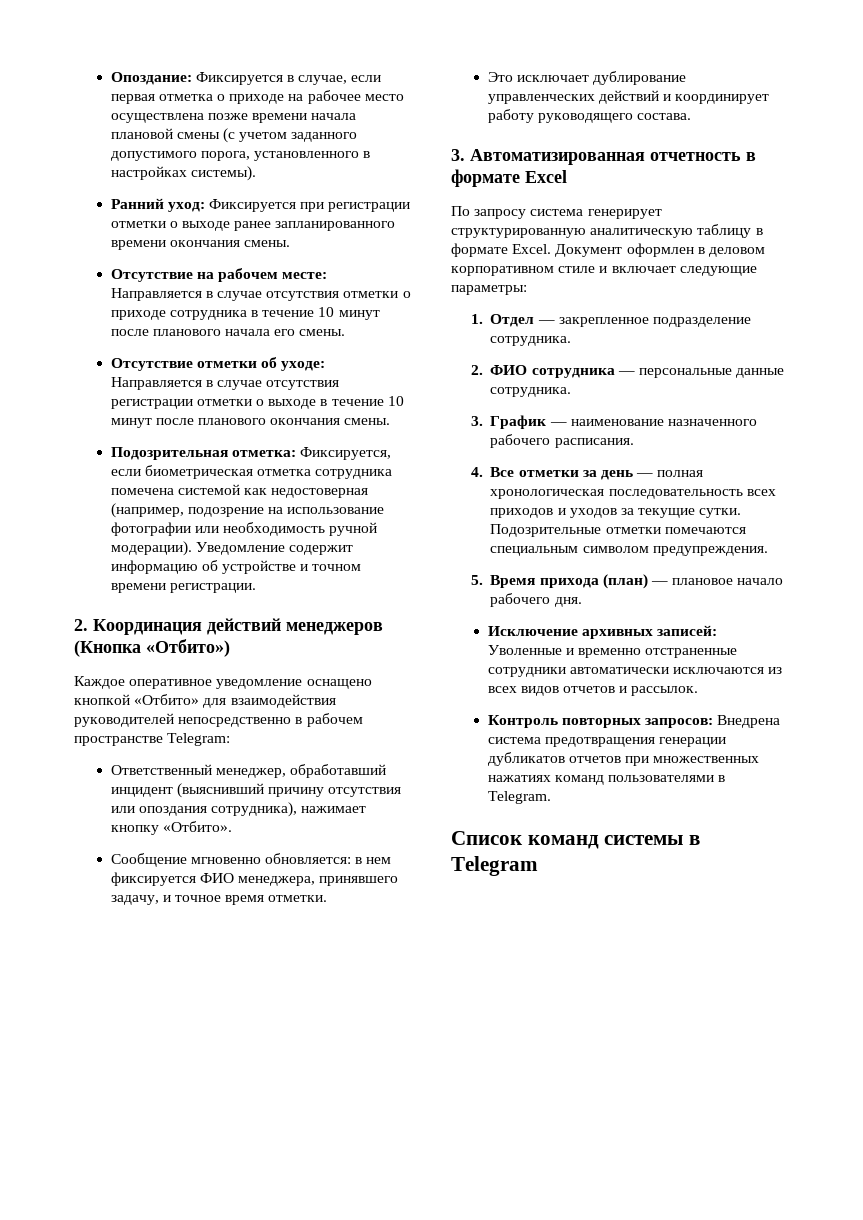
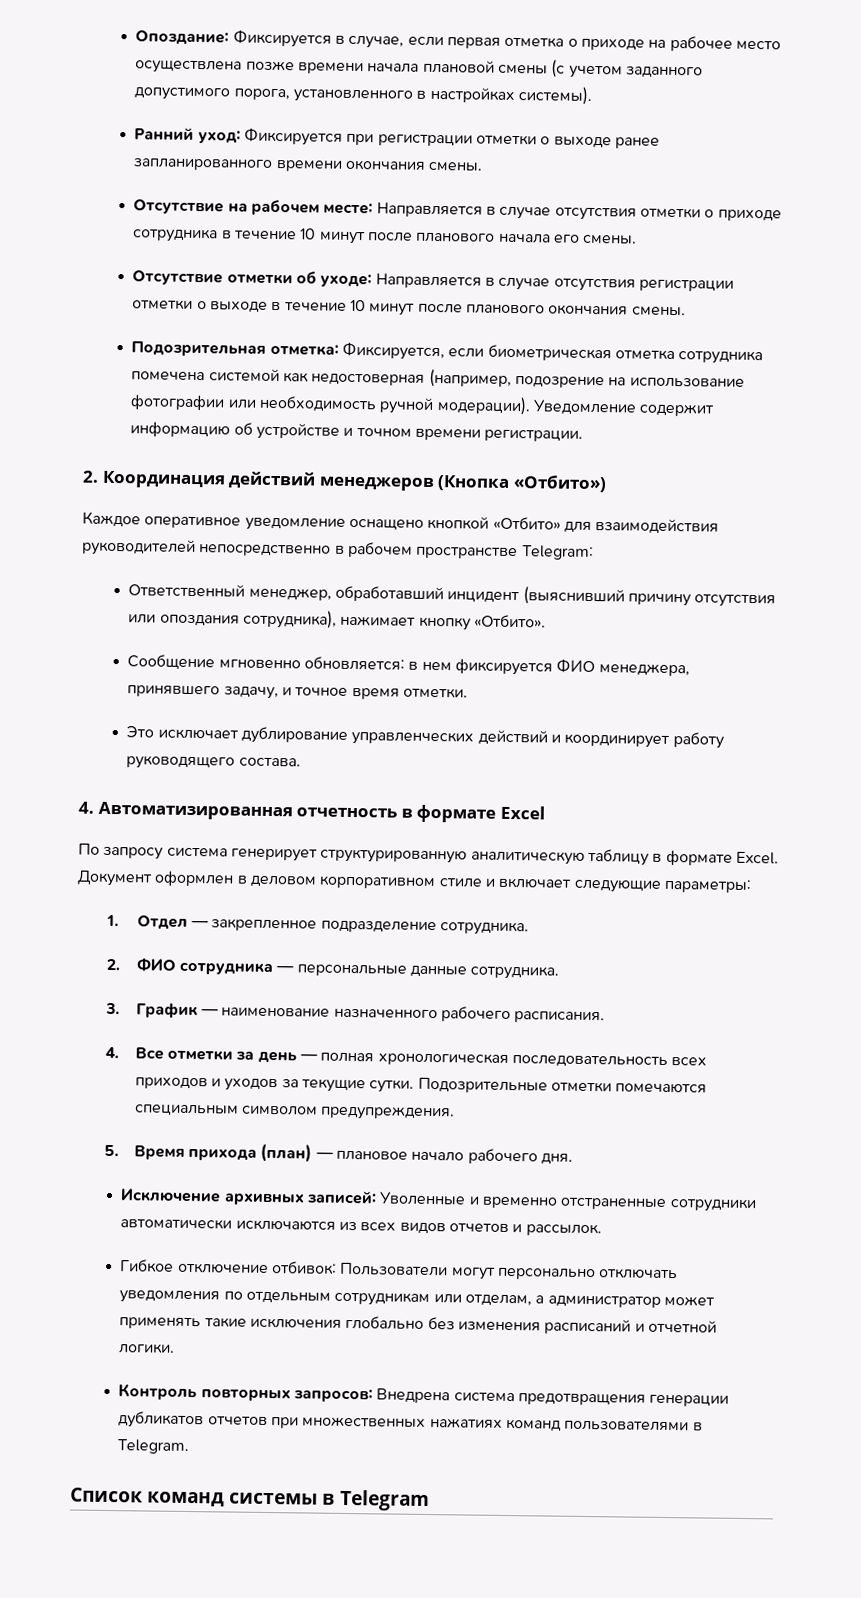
[451,149,465,161] 3. -> [78,801,94,814] 4.
(699, 691) none -> [120,1259,679,1281] [119,1290,715,1308] [119,1315,717,1335] [118,1343,176,1354] // Гибкое отключение отбивок: Пользователи могут персонально отключать уведомления по отдельным сотрудникам или отделам, а администратор может применять такие исключения глобально без изменения расписаний и отчетной логики.

